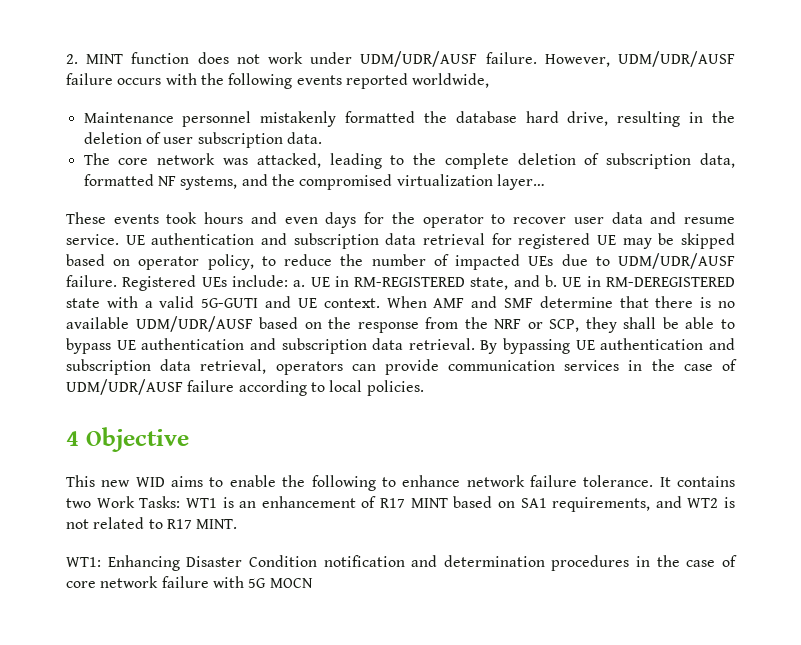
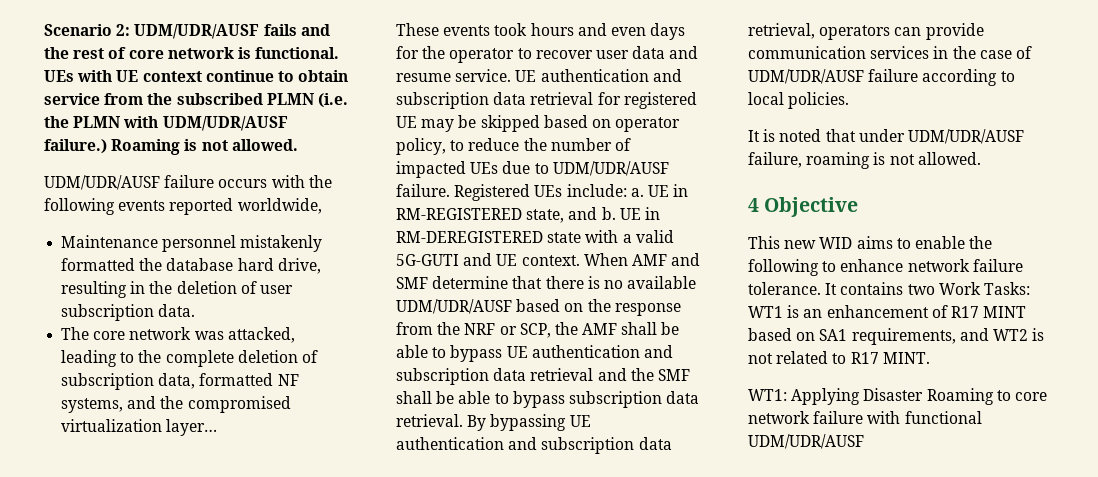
[66,51,610,67] 2. MINT function does not work under UDM/UDR/AUSF failure. However, -> [44,24,330,39] [44,47,340,59] [44,70,349,82] [44,93,348,108] [44,116,288,131] [44,139,298,155] Scenario 2: UDM/UDR/AUSF fails and the rest of core network is functional. UEs with UE context continue to obtain service from the subscribed PLMN (i.e. the PLMN with UDM/UDR/AUSF failure.) Roaming is not allowed. //
[585,317,617,333] they -> [554,322,618,335] the AMF
(404, 344) none -> [530,368,690,381] [396,391,700,408] retrieval and the SMF shall be able to bypass subscription data
(424, 388) none -> [748,129,1024,144] [748,152,981,169] // It is noted that under UDM/UDR/AUSF failure, roaming is not allowed.
[107,555,737,571] Enhancing Disaster Condition notification and determination procedures in the case of -> [791,388,1011,405] Applying Disaster Roaming to
[248,578,313,588] 5G MOCN -> [904,411,982,424] [748,434,864,449] functional UDM/UDR/AUSF

